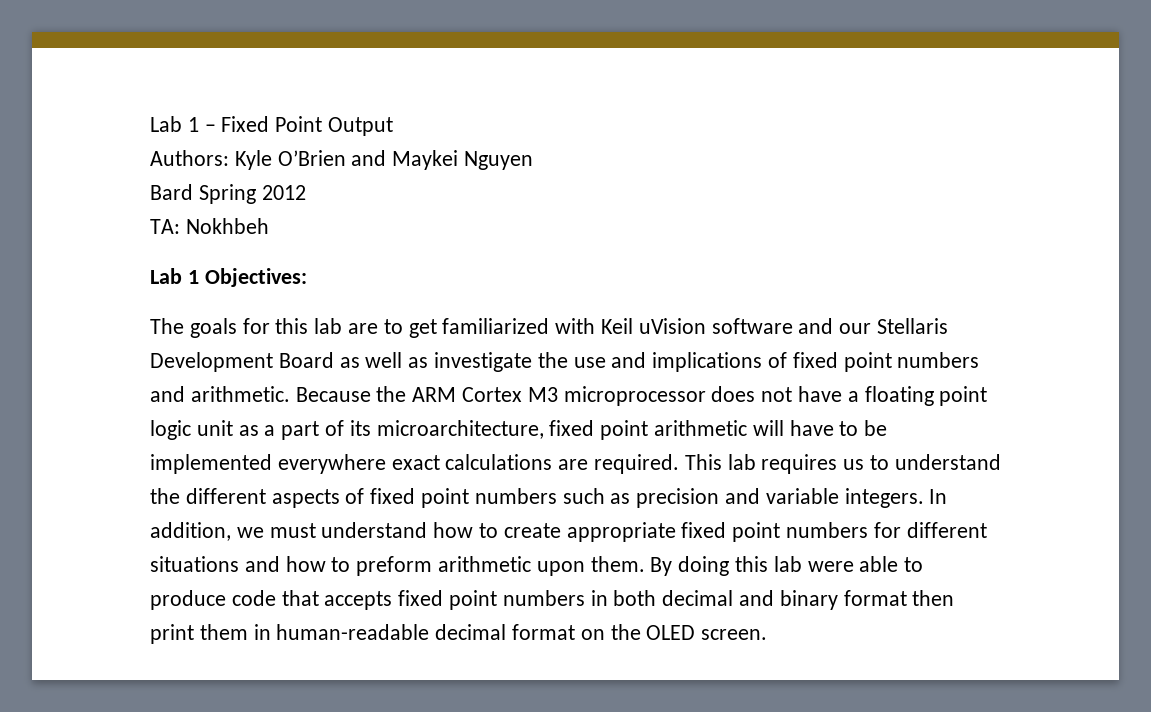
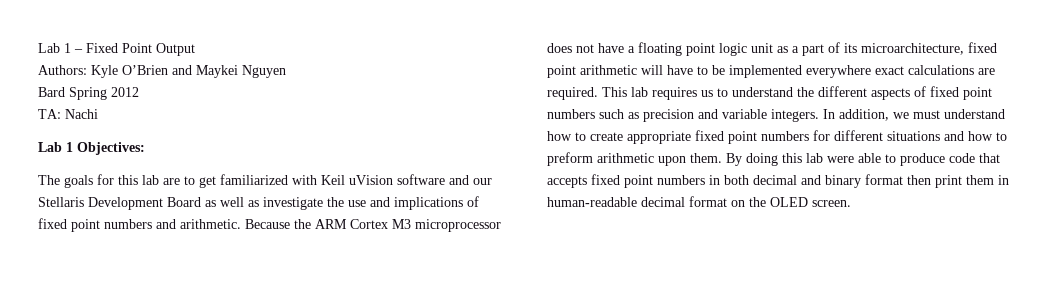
[185,218,269,234] Nokhbeh -> [65,109,98,119] Nachi

